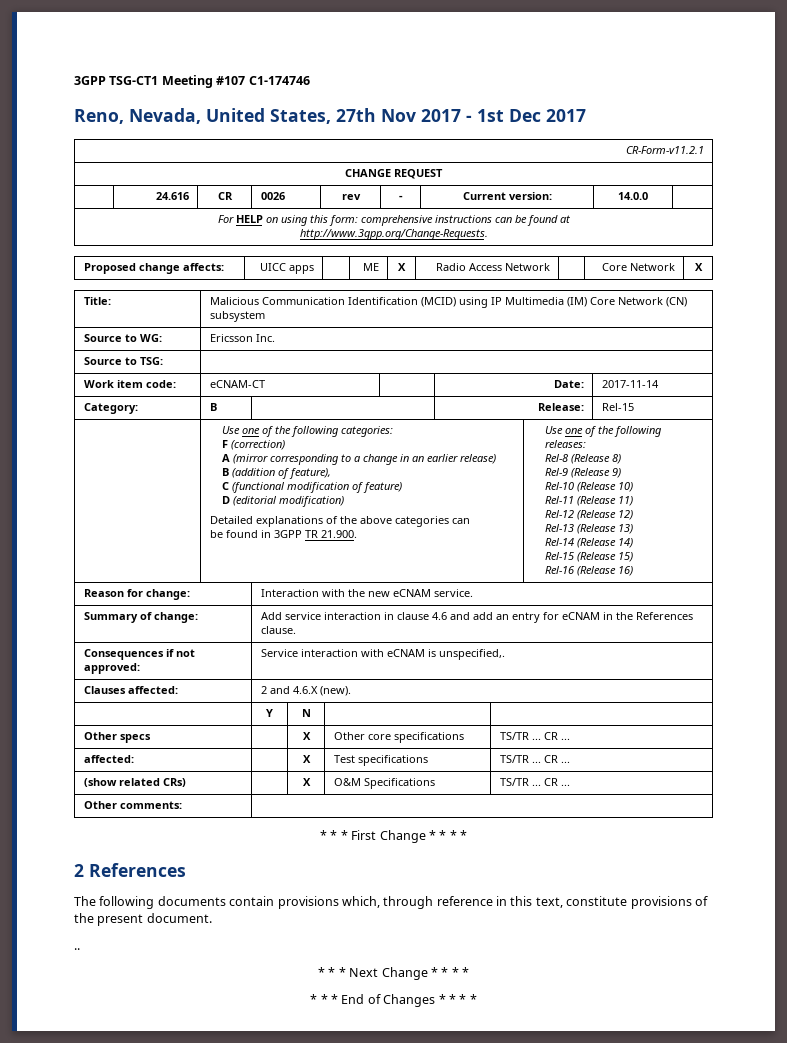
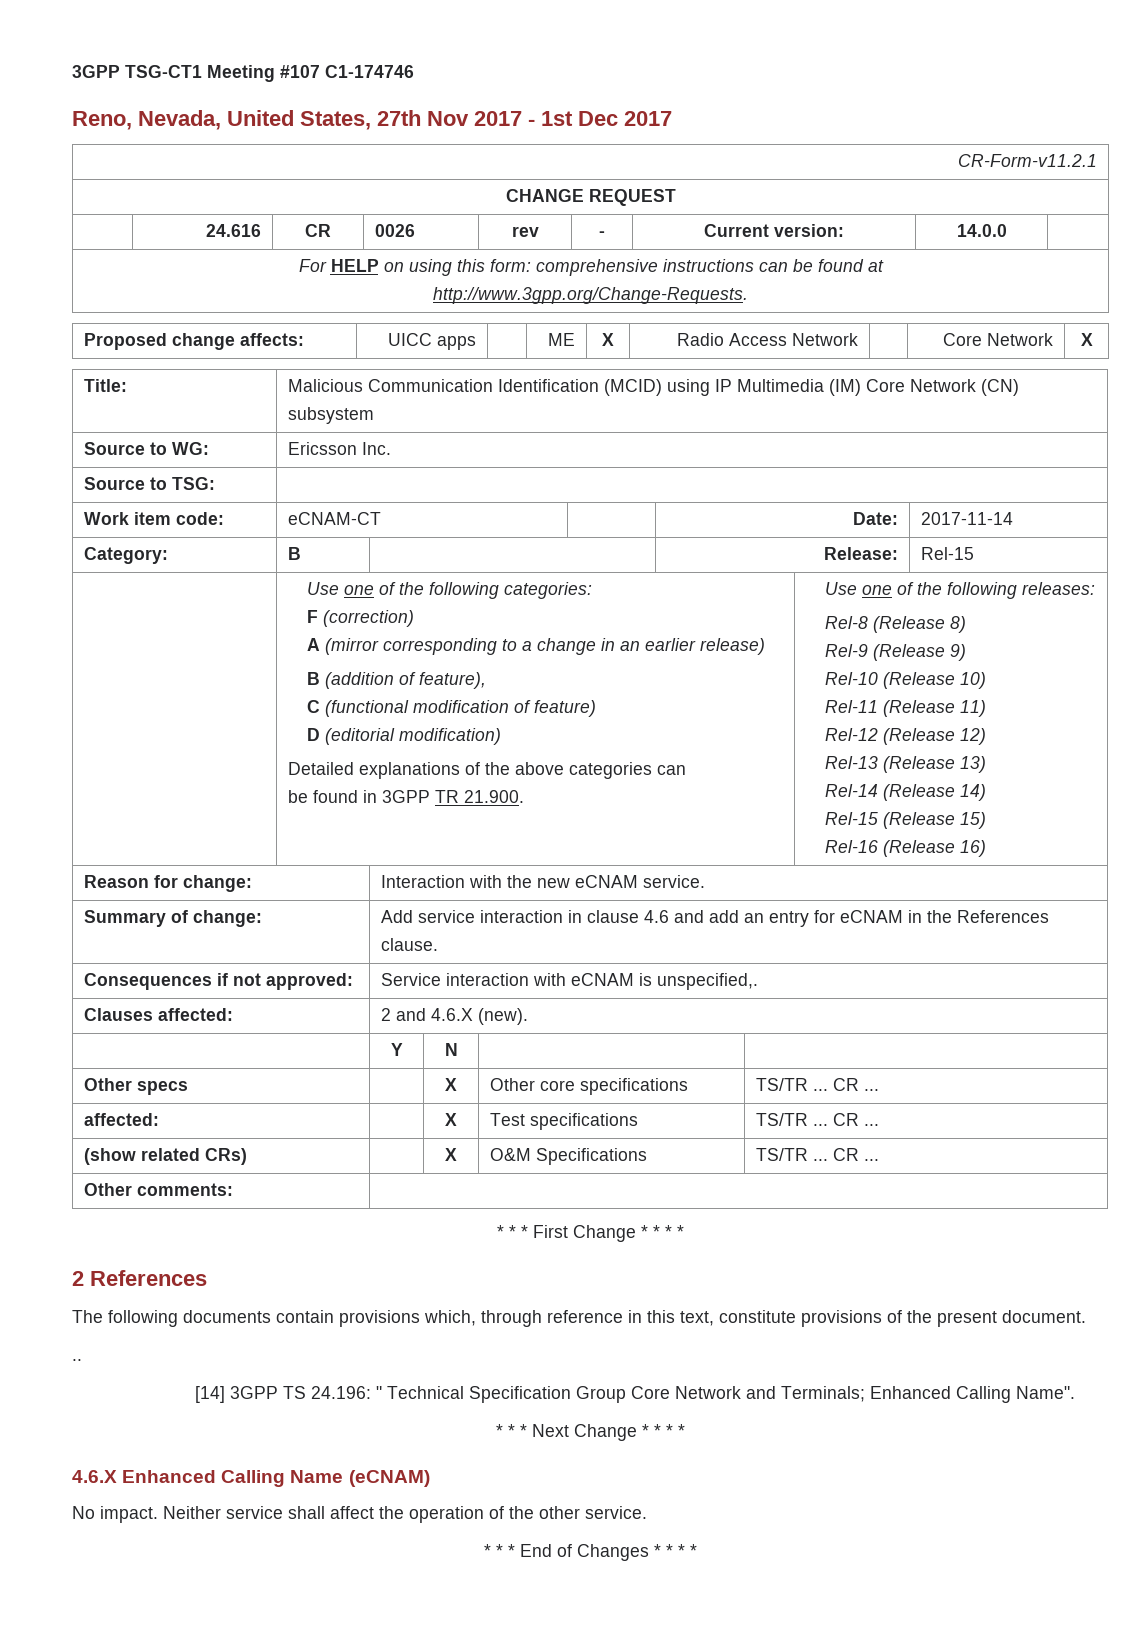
(80, 949) none -> [195,1386,1076,1403] // [14] 3GPP TS 24.196: " Technical Specification Group Core Network and Terminals; Enhanced Calling Name".
(469, 972) none -> [72,1470,430,1487] [72,1506,647,1523] // 4.6.X Enhanced Calling Name (eCNAM) // No impact. Neither service shall affect the operation of the other service.

